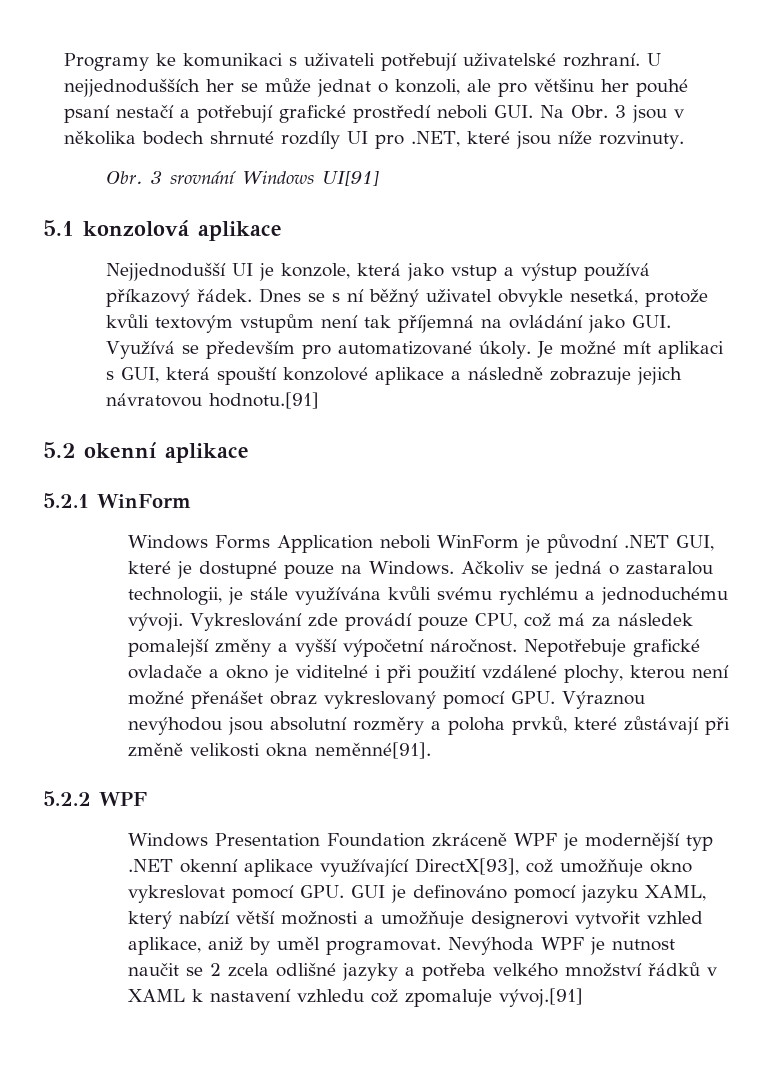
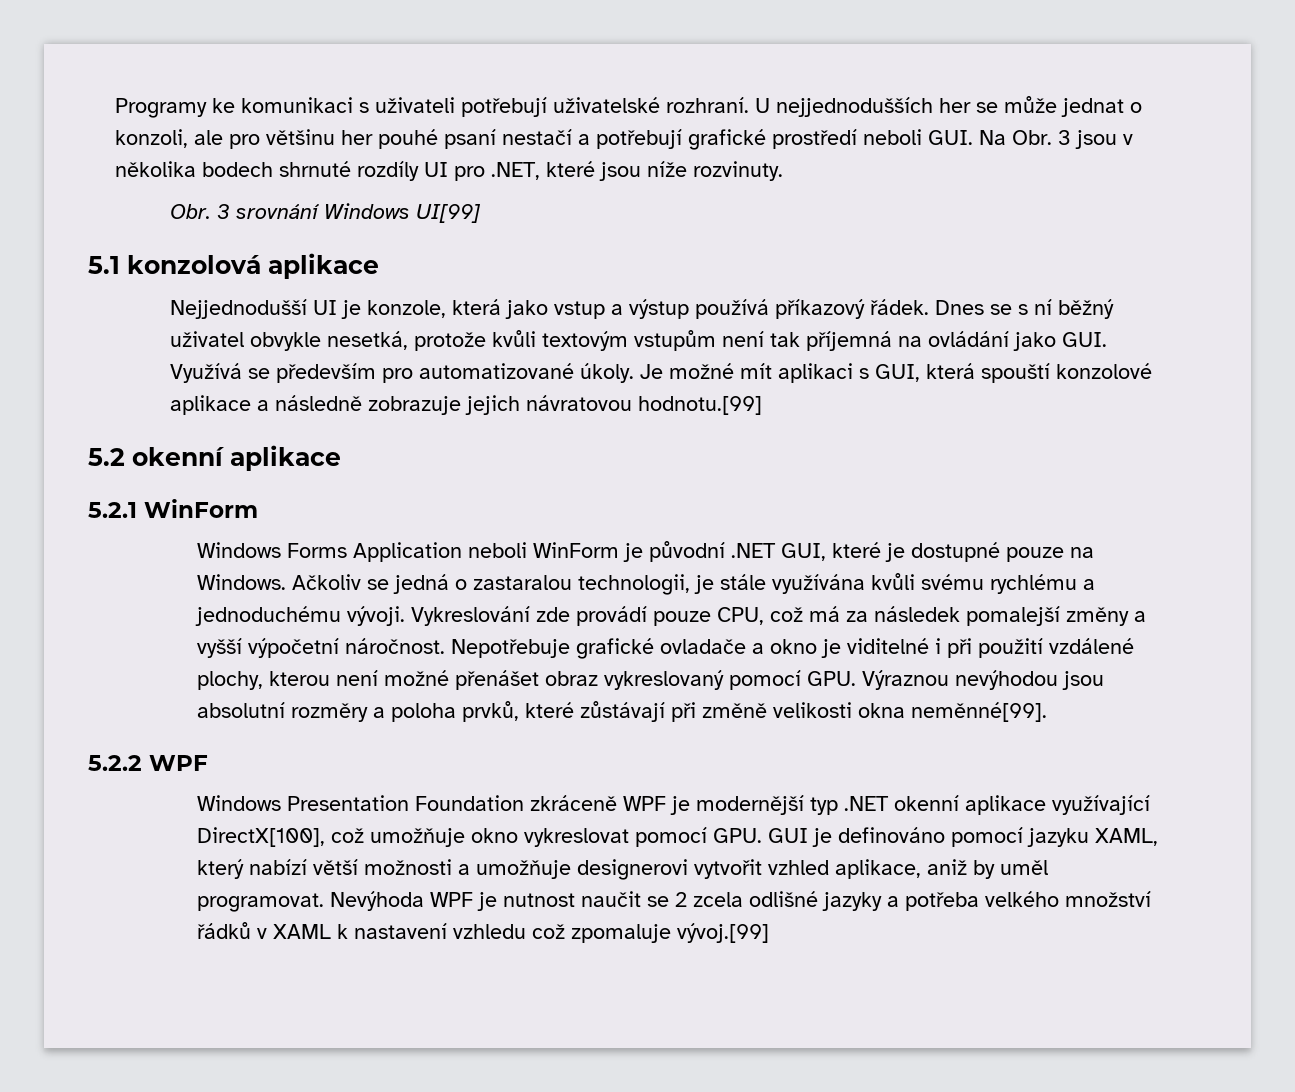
[322,170,380,186] UI[91] -> [415,204,481,223] UI[99]
[209,392,320,409] hodnotu.[91] -> [637,396,762,415] hodnotu.[99]
[314,742,431,759] neměnné[91]. -> [910,702,1047,722] neměnné[99].
[414,858,519,875] DirectX[93], -> [196,827,325,847] DirectX[100],
[498,988,583,1007] vývoj.[91] -> [676,923,769,943] vývoj.[99]

